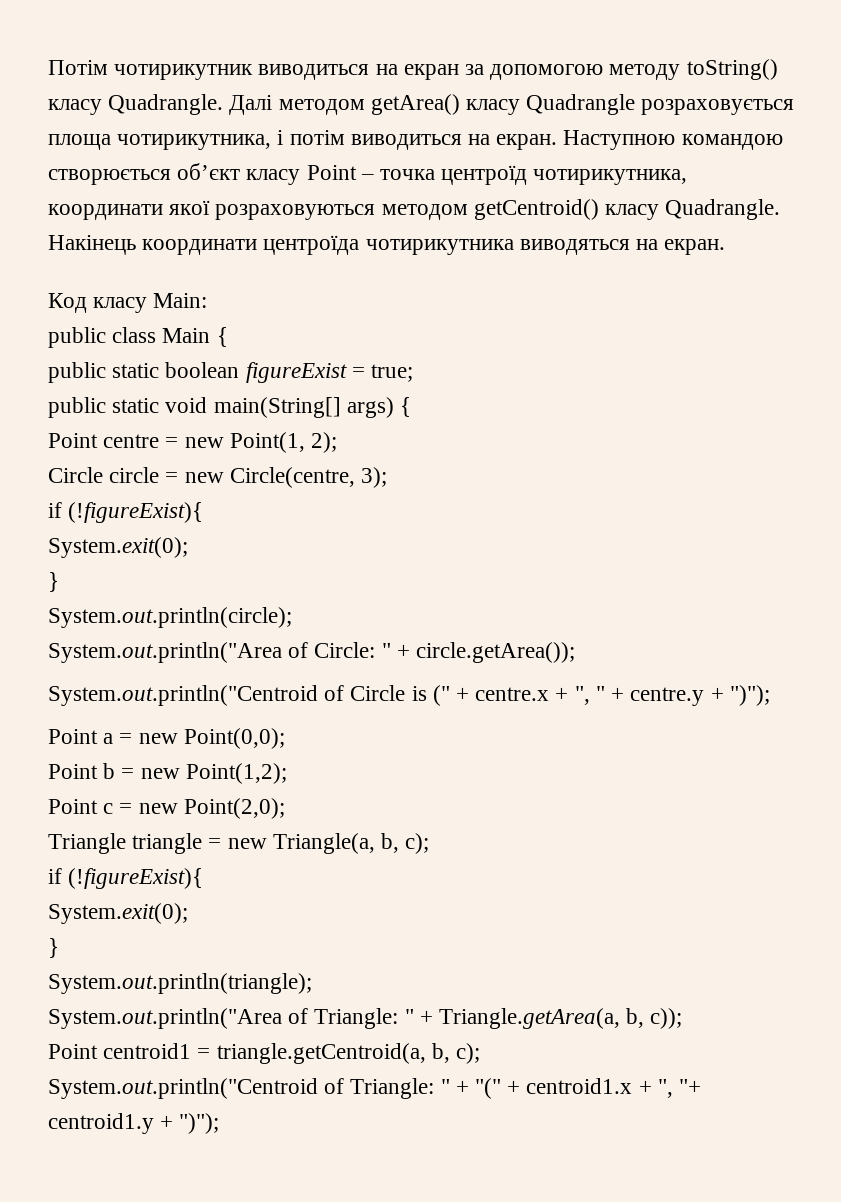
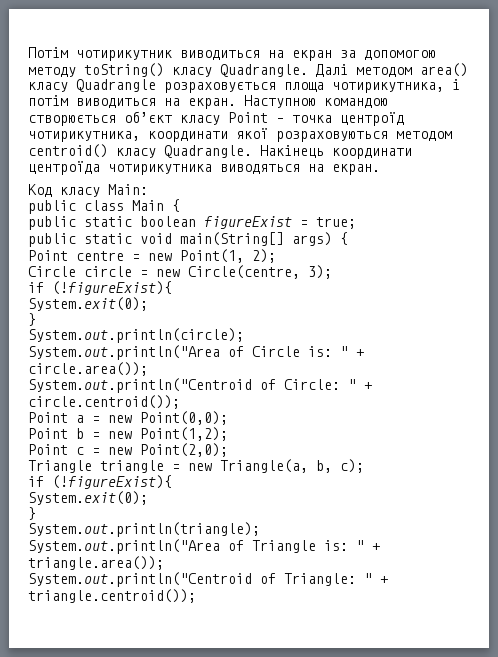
[370,94,460,115] getArea() -> [420,63,468,77] аrea()
[473,199,599,220] getCentroid() -> [28,144,108,158] сentroid()
[314,642,576,663] [48,685,770,706] Circle: " + circle.getArea()); // System.out.println("Centroid of Circle is (" + centre.x + ", " + centre.y + ")"); -> [252,346,364,357] [28,362,148,376] [28,378,372,393] [28,395,180,409] Circle is: " + circle.area()); // System.out.println("Centroid of Circle: " + circle.centroid());
[314,1008,683,1029] [48,1043,481,1064] Triangle: " + Triangle.getArea(a, b, c)); // Point centroid1 = triangle.getCentroid(a, b, c); -> [252,540,380,553] [28,556,164,570] Triangle is: " + triangle.area());
[475,1078,702,1099] [48,1113,220,1134] "(" + centroid1.x + ", "+ centroid1.y + ")"); -> [28,589,196,603] triangle.centroid());

